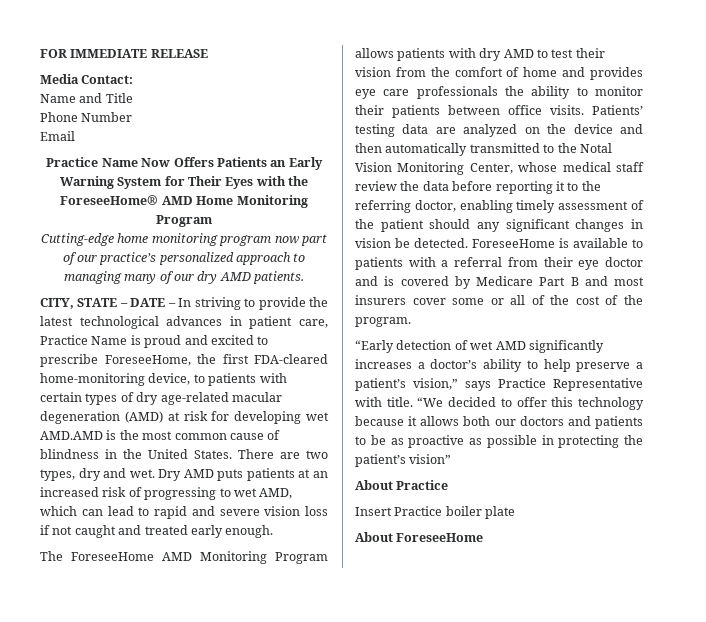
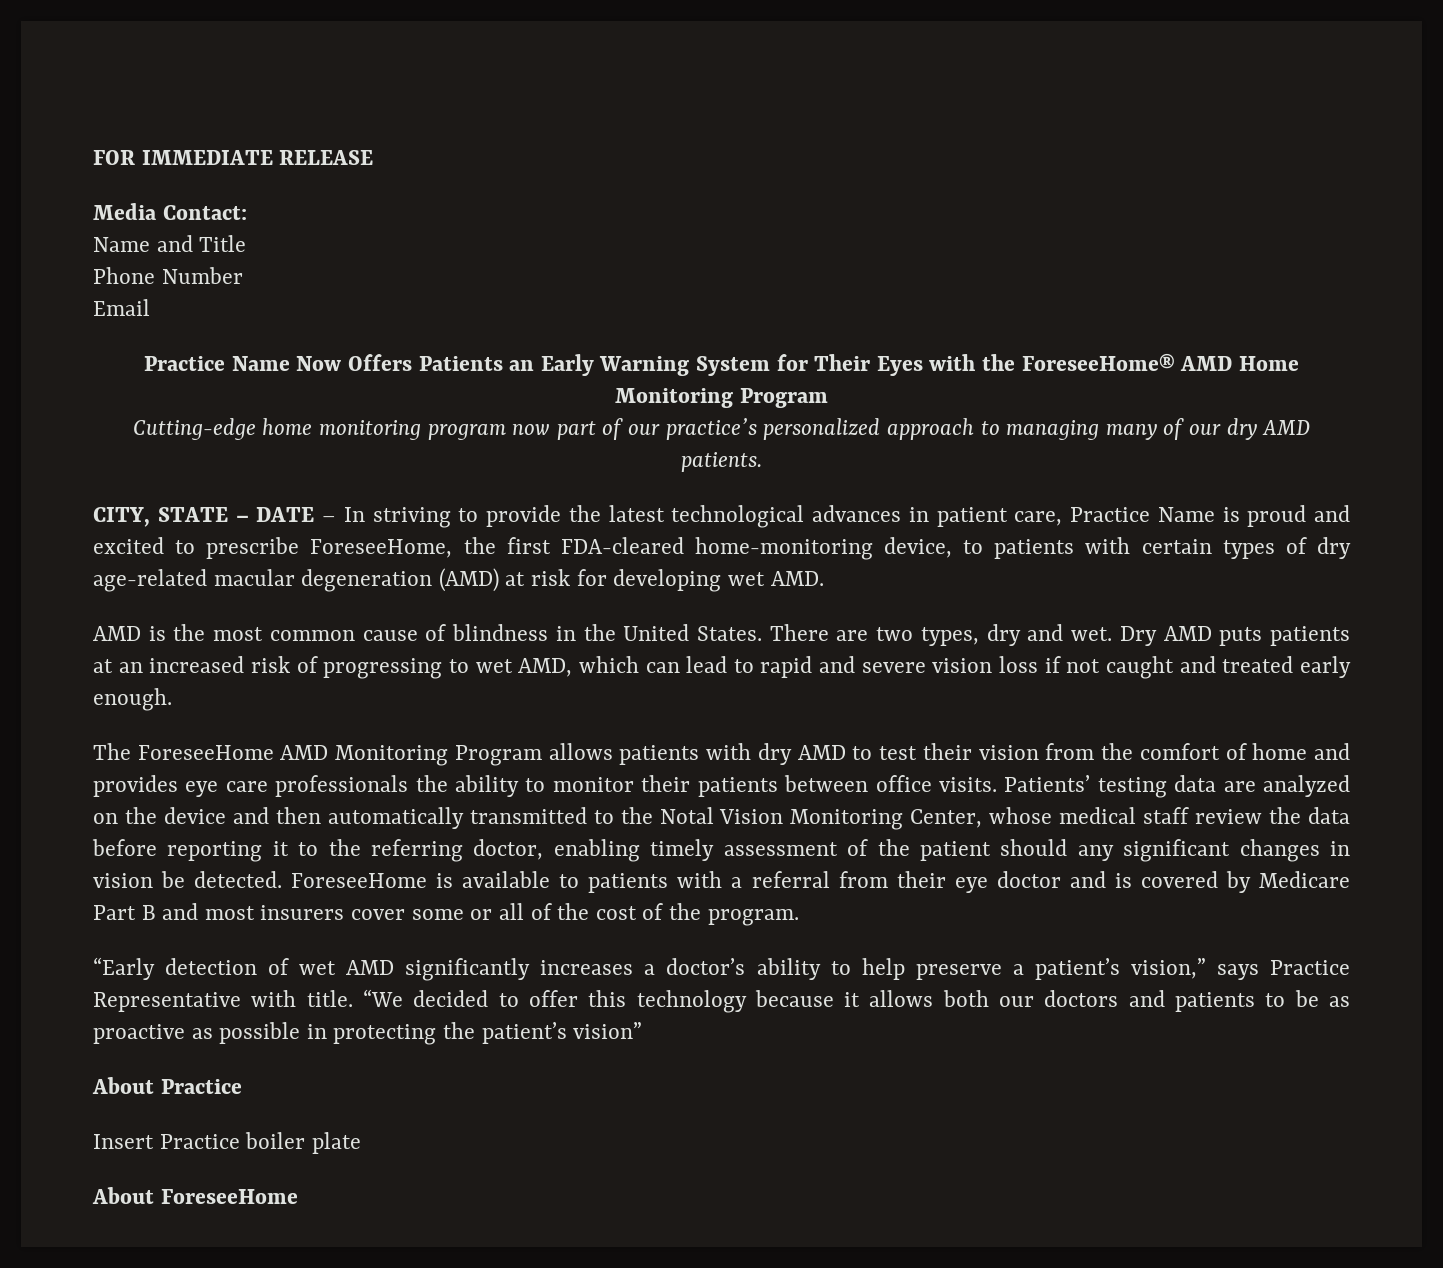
[40,431,103,440] AMD.AMD -> [770,571,824,586] [93,626,141,641] AMD. // AMD

